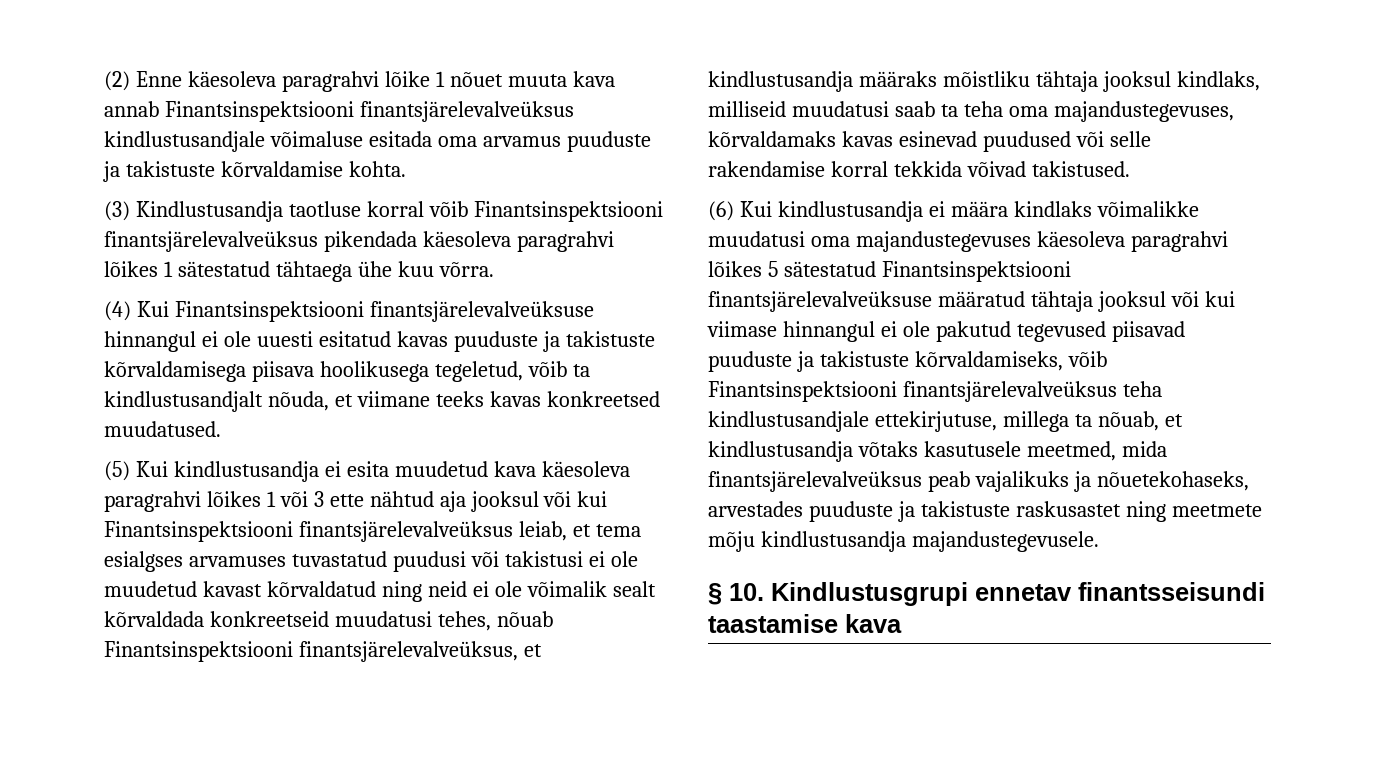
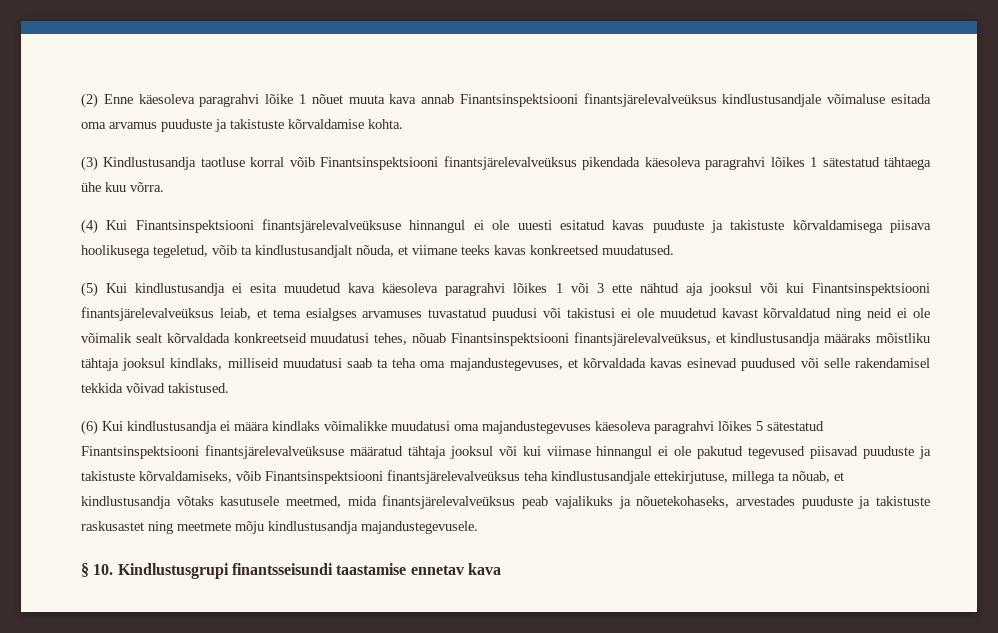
[708,131,836,147] kõrvaldamaks -> [567,358,646,368] et kõrvaldada
[708,161,888,177] rakendamise korral -> [854,358,930,368] rakendamisel
[975,584,1072,601] ennetav -> (229, 571) none
(838, 623) none -> [410,565,464,575] ennetav

